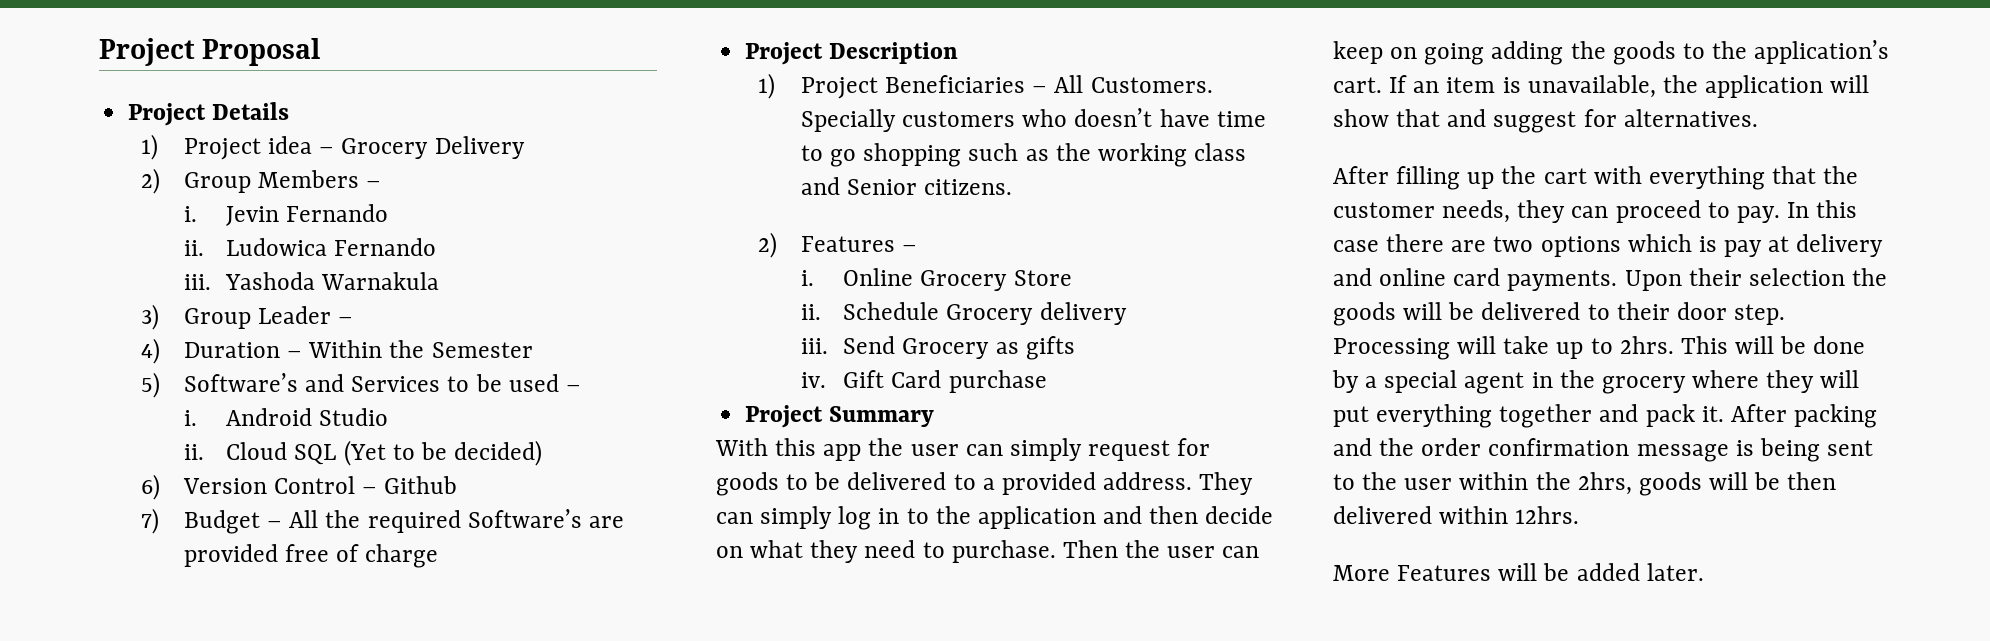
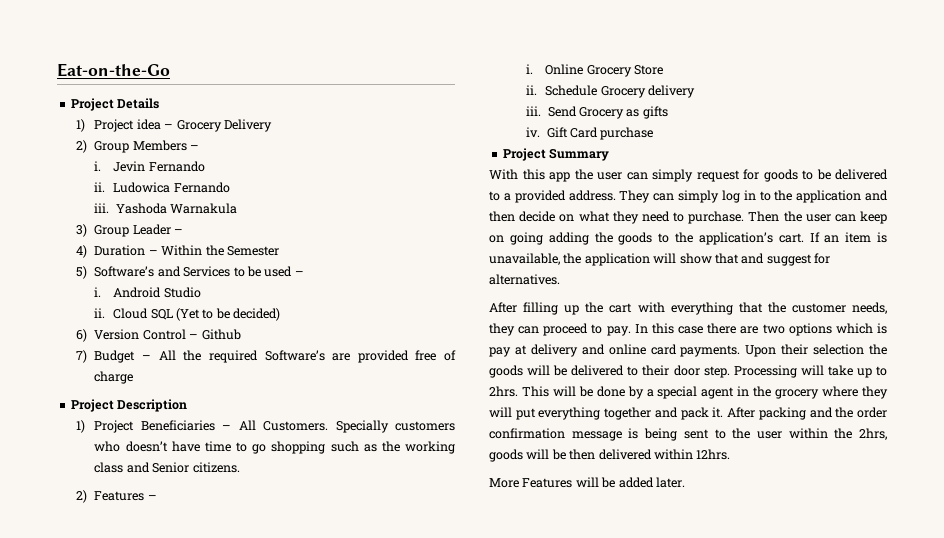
[99,38,321,66] Project Proposal -> [57,63,170,77] Eat-on-the-Go

